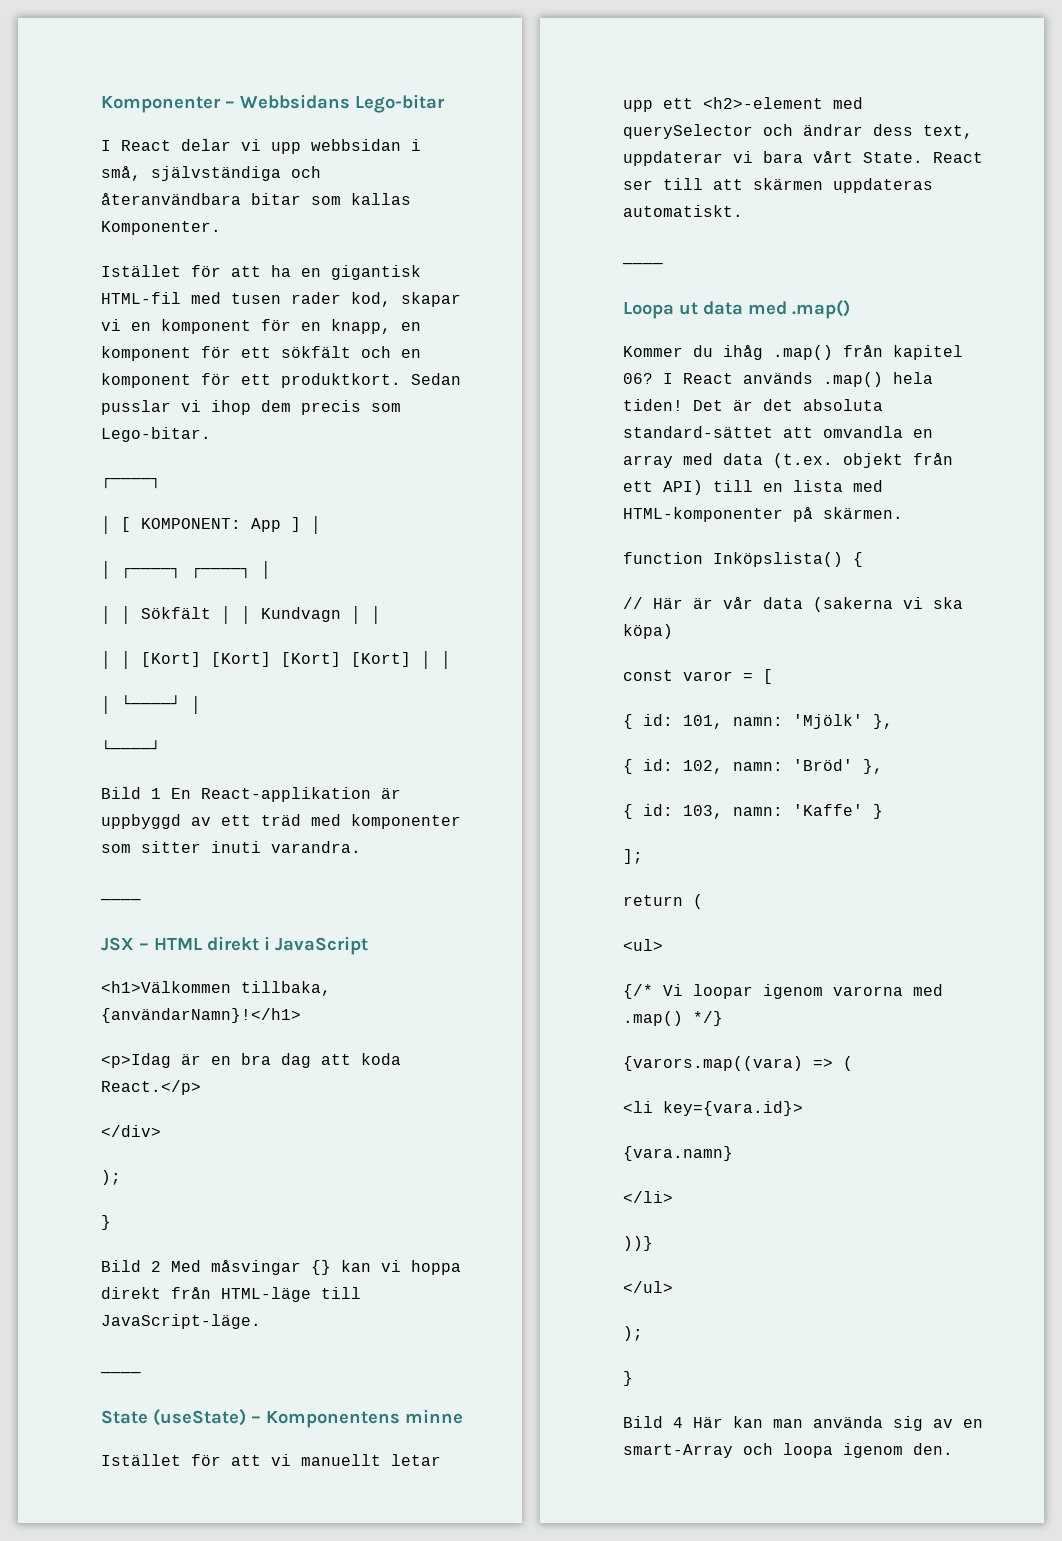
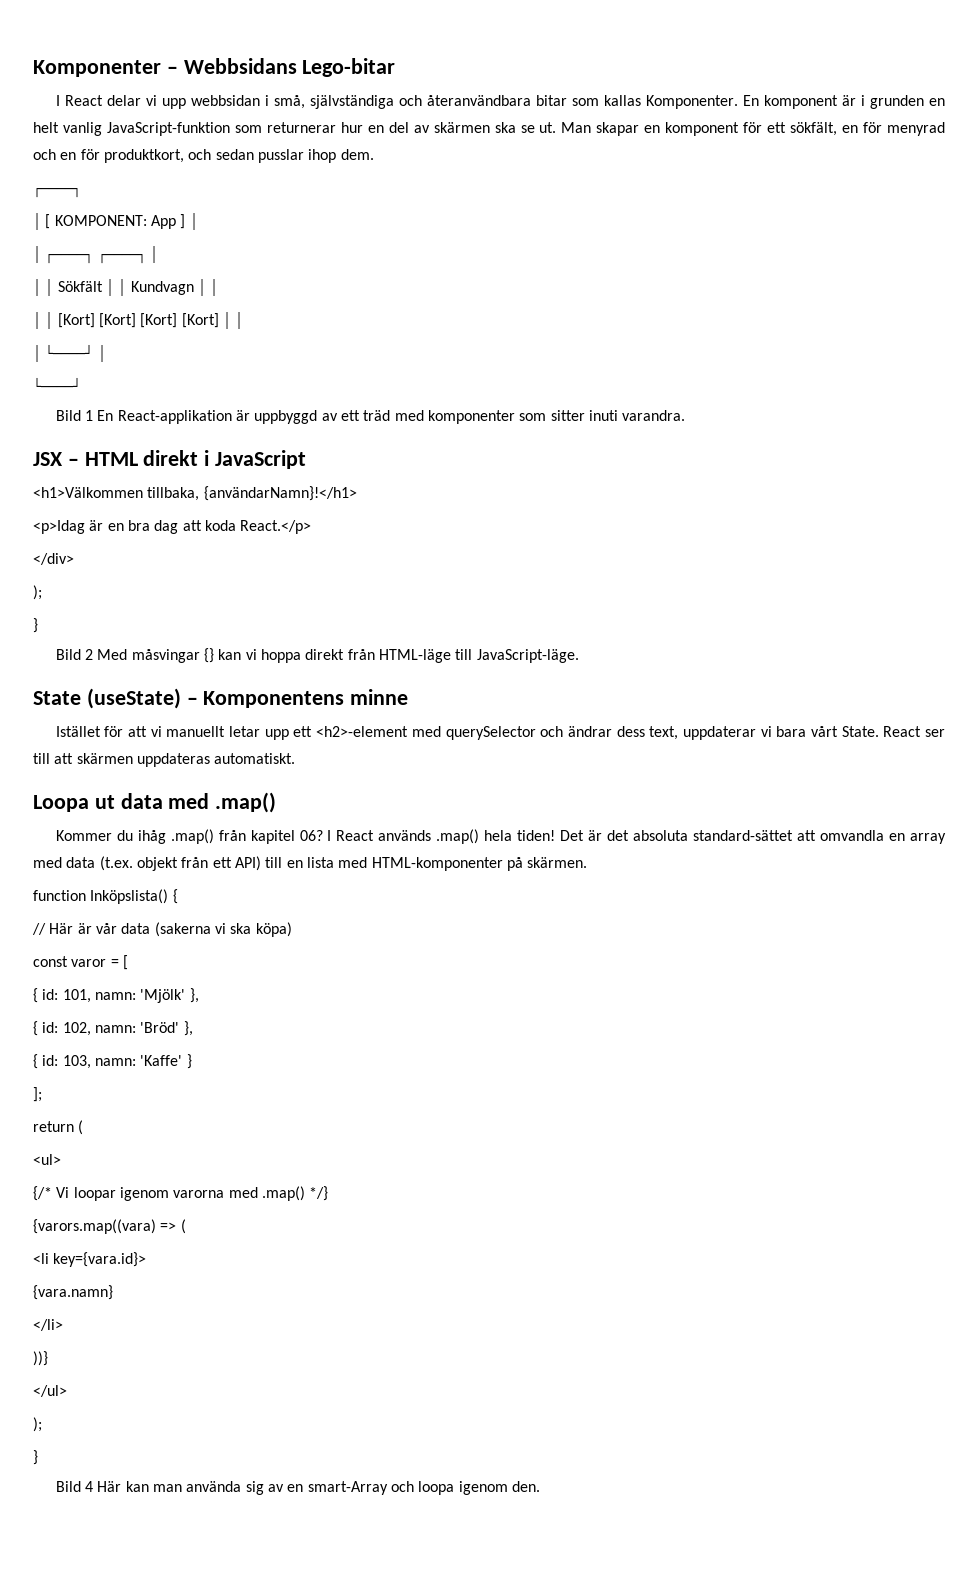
[101,265,421,280] [101,292,461,307] [101,319,421,334] [101,346,421,361] [101,373,461,388] [101,400,401,415] [101,427,211,442] // Istället för att ha en gigantisk HTML-fil med tusen rader kod, skapar vi en komponent för en knapp, en komponent för ett sökfält och en komponent för ett produktkort. Sedan pusslar vi ihop dem precis som Lego-bitar. -> [742,95,945,109] [33,122,946,136] [33,149,374,163] En komponent är i grunden en helt vanlig JavaScript-funktion som returnerar hur en del av skärmen ska se ut. Man skapar en komponent för ett sökfält, en för menyrad och en för produktkort, och sedan pusslar ihop dem.
[100,898,141,901] // ____ -> (686, 415) none
[100,1371,141,1374] // ____ -> (579, 656) none
[622,262,663,265] // ____ -> (296, 758) none

